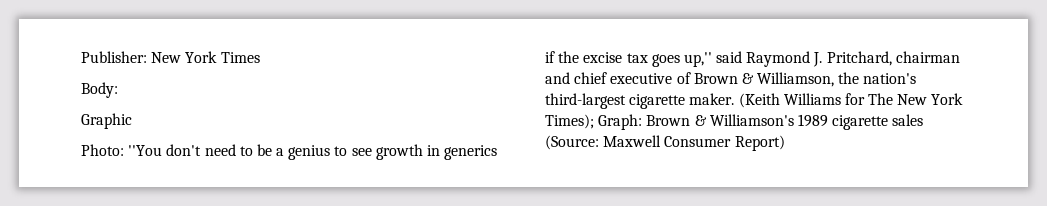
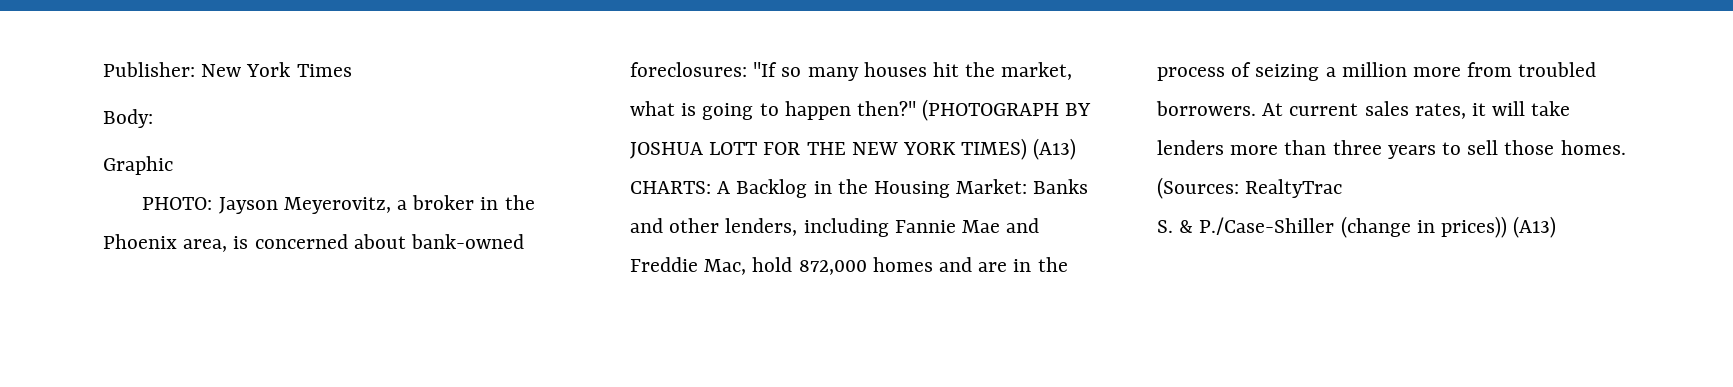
[81,144,498,160] [545,51,960,67] [545,72,917,87] [545,93,964,109] [545,114,924,130] [545,135,785,151] Photo: ''You don't need to be a genius to see growth in generics if the excise tax goes up,'' said Raymond J. Pritchard, chairman and chief executive of Brown & Williamson, the nation's third-largest cigarette maker. (Keith Williams for The New York Times); Graph: Brown & Williamson's 1989 cigarette sales (Source: Maxwell Consumer Report) -> [142,195,535,214] [103,234,525,252] [630,62,1073,81] [630,99,1092,121] [630,138,1077,160] [630,179,1089,198] [630,218,1040,237] [630,257,1068,275] [1157,62,1597,81] [1156,101,1571,119] [1157,140,1626,159] [1157,177,1343,199] [1157,216,1557,238] PHOTO: Jayson Meyerovitz, a broker in the Phoenix area, is concerned about bank-owned foreclosures: ''If so many houses hit the market, what is going to happen then?'' (PHOTOGRAPH BY JOSHUA LOTT FOR THE NEW YORK TIMES) (A13) CHARTS: A Backlog in the Housing Market: Banks and other lenders, including Fannie Mae and Freddie Mac, hold 872,000 homes and are in the process of seizing a million more from troubled borrowers. At current sales rates, it will take lenders more than three years to sell those homes. (Sources: RealtyTrac // S. & P./Case-Shiller (change in prices)) (A13)

